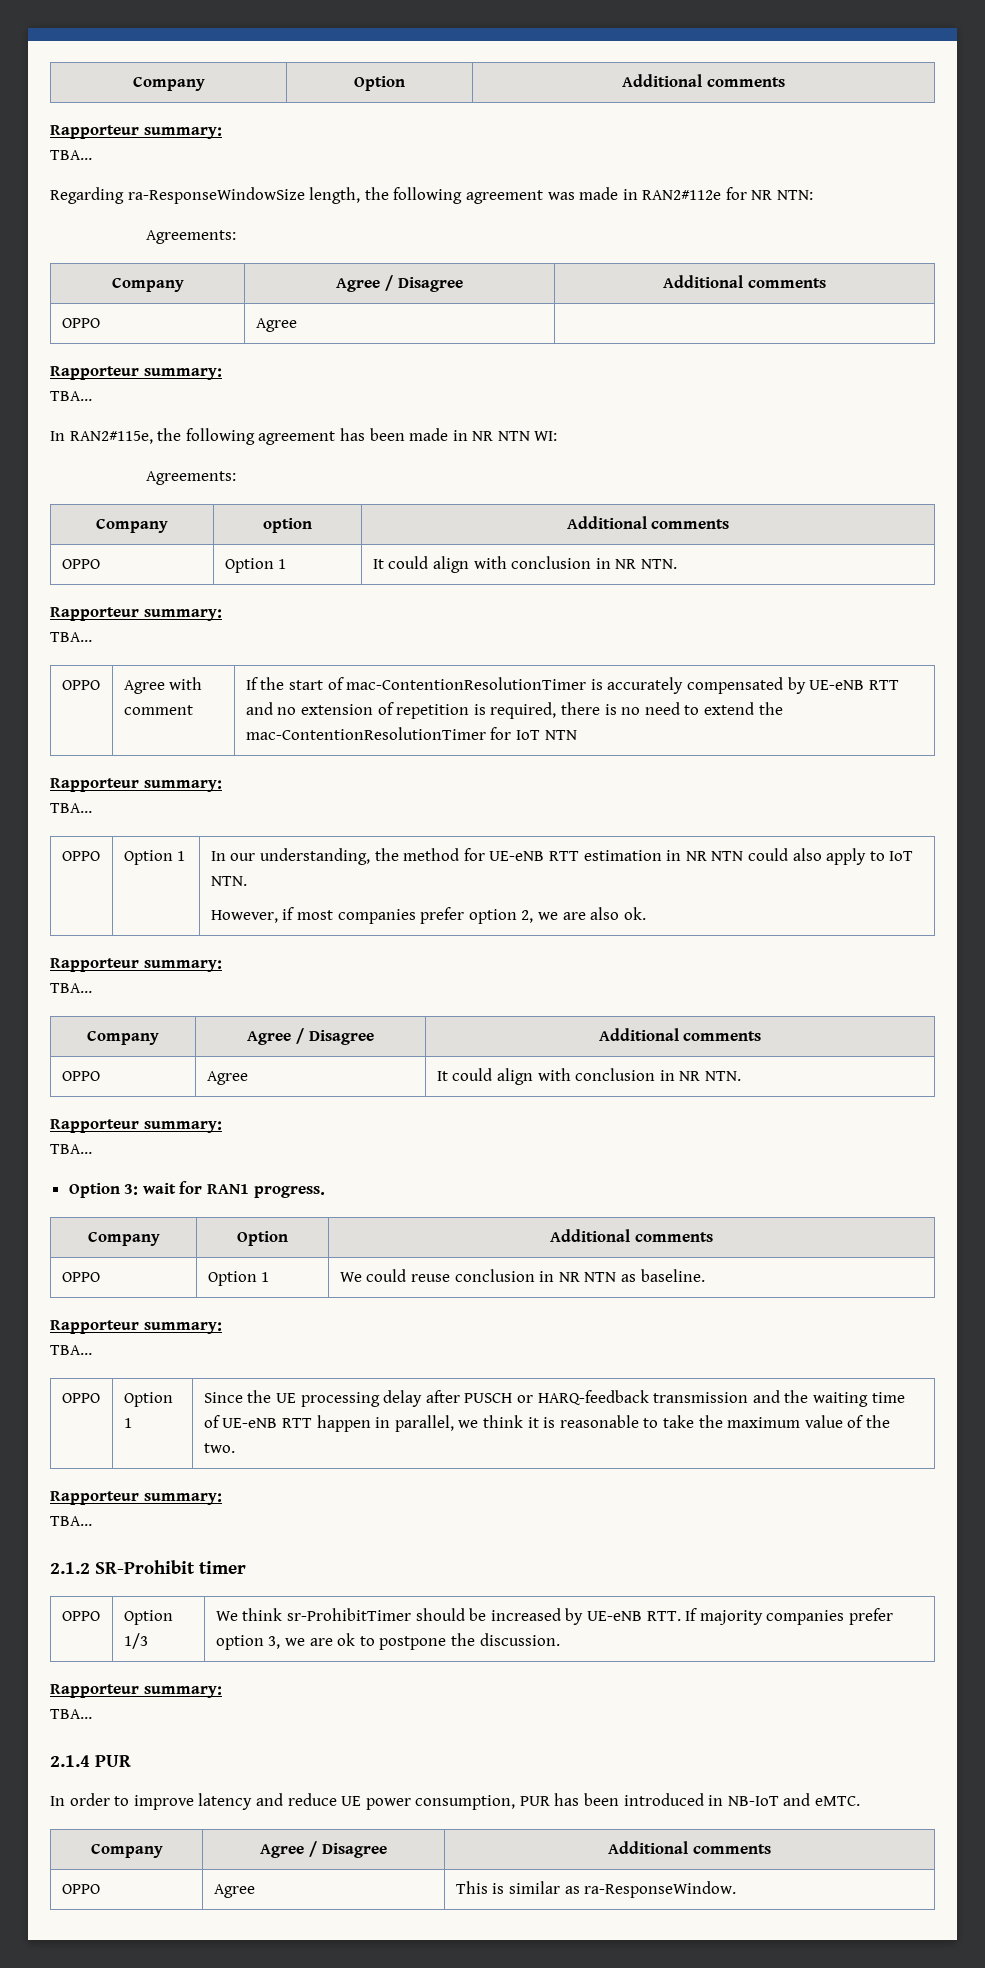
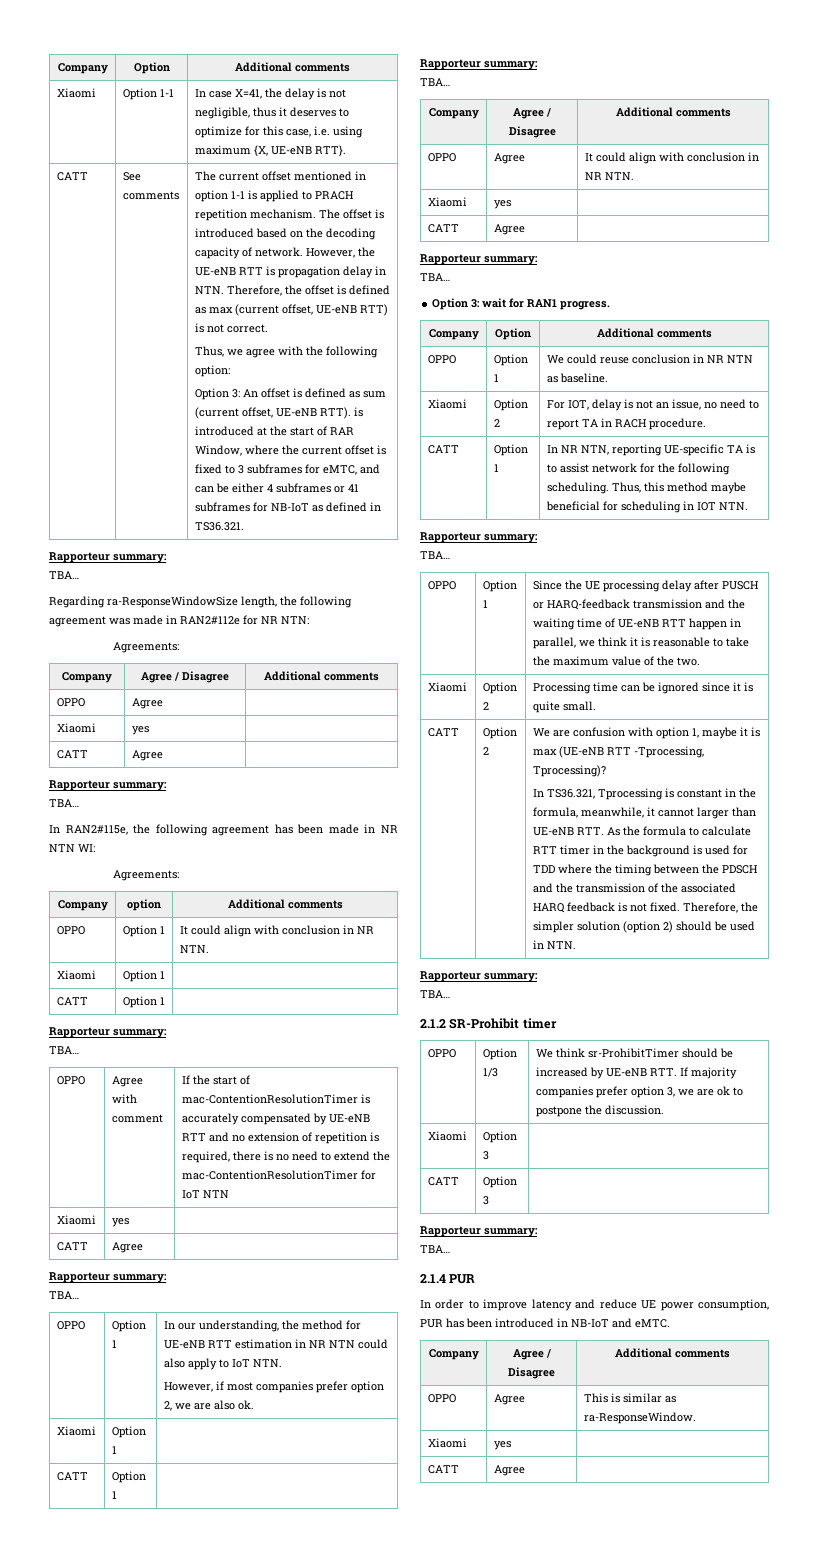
[132,76,205,91] [354,76,405,91] [622,74,785,87] Company | Option | Additional comments -> [57,63,108,74] [133,62,170,74] [235,62,350,72] [56,88,96,98] [122,88,174,100] [194,88,346,100] [194,107,349,119] [194,126,363,138] [194,145,346,156] [56,172,88,181] [122,172,141,181] [122,191,179,200] [194,171,366,181] [194,190,354,202] [194,209,384,221] [194,228,376,240] [194,247,375,259] [194,266,386,278] [194,285,390,296] [194,304,388,316] [194,323,268,333] [194,346,378,358] [194,365,230,377] [194,388,386,400] [194,407,363,419] [194,426,354,436] [194,445,386,456] [194,464,380,475] [194,483,359,493] [194,502,381,512] [194,522,244,531] Company | Option | Additional comments // Xiaomi | Option 1-1 | In case X=41, the delay is not negligible, thus it deserves to optimize for this case, i.e. using maximum {X, UE-eNB RTT}. // CATT | See comments | The current offset mentioned in option 1-1 is applied to PRACH repetition mechanism. The offset is introduced based on the decoding capacity of network. However, the UE-eNB RTT is propagation delay in NTN. Therefore, the offset is defined as max (current offset, UE-eNB RTT) is not correct. // Thus, we agree with the following option: // Option 3: An offset is defined as sum (current offset, UE-eNB RTT). is introduced at the start of RAR Window, where the current offset is fixed to 3 subframes for eMTC, and can be either 4 subframes or 41 subframes for NB-IoT as defined in TS36.321.
(297, 325) none -> [56,723,96,733] [131,726,149,735] [56,750,88,759] [131,750,163,761] // Xiaomi | yes | // CATT | Agree |
(678, 564) none -> [56,970,96,980] [122,970,165,982] [56,997,88,1006] [122,996,165,1008] // Xiaomi | Option 1 | // CATT | Option 1 |
(577, 735) none -> [56,1215,96,1225] [111,1218,129,1227] [56,1242,88,1251] [111,1242,143,1253] // Xiaomi | yes | // CATT | Agree |
(646, 913) none -> [56,1426,96,1436] [111,1426,146,1438] [111,1446,117,1454] [56,1472,88,1481] [111,1471,146,1483] [111,1491,117,1499] // Xiaomi | Option 1 | // CATT | Option 1 |
(742, 1076) none -> [427,197,467,207] [493,200,511,209] [427,224,459,233] [493,224,525,235] // Xiaomi | yes | // CATT | Agree |
(705, 1275) none -> [427,399,467,409] [493,399,528,411] [493,419,500,427] [546,399,759,411] [546,418,706,430] [427,445,459,454] [493,444,528,456] [493,464,499,472] [546,444,755,456] [546,463,730,475] [546,482,746,494] [545,501,748,513] // Xiaomi | Option 2 | For IOT, delay is not an issue, no need to report TA in RACH procedure. // CATT | Option 1 | In NR NTN, reporting UE-specific TA is to assist network for the following scheduling. Thus, this method maybe beneficial for scheduling in IOT NTN.
(235, 1448) none -> [427,682,467,692] [482,682,517,694] [482,702,489,710] [532,682,753,694] [532,701,596,713] [427,728,459,737] [482,727,517,739] [482,747,489,755] [532,727,760,739] [532,746,704,758] [532,765,606,777] [532,788,756,800] [532,807,756,819] [532,826,751,836] [532,845,748,857] [532,864,758,876] [532,883,736,893] [532,902,758,913] [532,921,755,933] [532,940,576,949] // Xiaomi | Option 2 | Processing time can be ignored since it is quite small. // CATT | Option 2 | We are confusion with option 1, maybe it is max (UE-eNB RTT -Tprocessing, Tprocessing)? // In TS36.321, Tprocessing is constant in the formula, meanwhile, it cannot larger than UE-eNB RTT. As the formula to calculate RTT timer in the background is used for TDD where the timing between the PDSCH and the transmission of the associated HARQ feedback is not fixed. Therefore, the simpler solution (option 2) should be used in NTN.
(560, 1639) none -> [427,1131,467,1141] [482,1131,517,1143] [482,1151,489,1160] [427,1177,459,1186] [482,1176,517,1188] [482,1196,489,1205] // Xiaomi | Option 3 | // CATT | Option 3 |
(737, 1889) none -> [427,1438,467,1448] [493,1441,511,1450] [427,1465,459,1474] [493,1465,525,1476] // Xiaomi | yes | // CATT | Agree |

